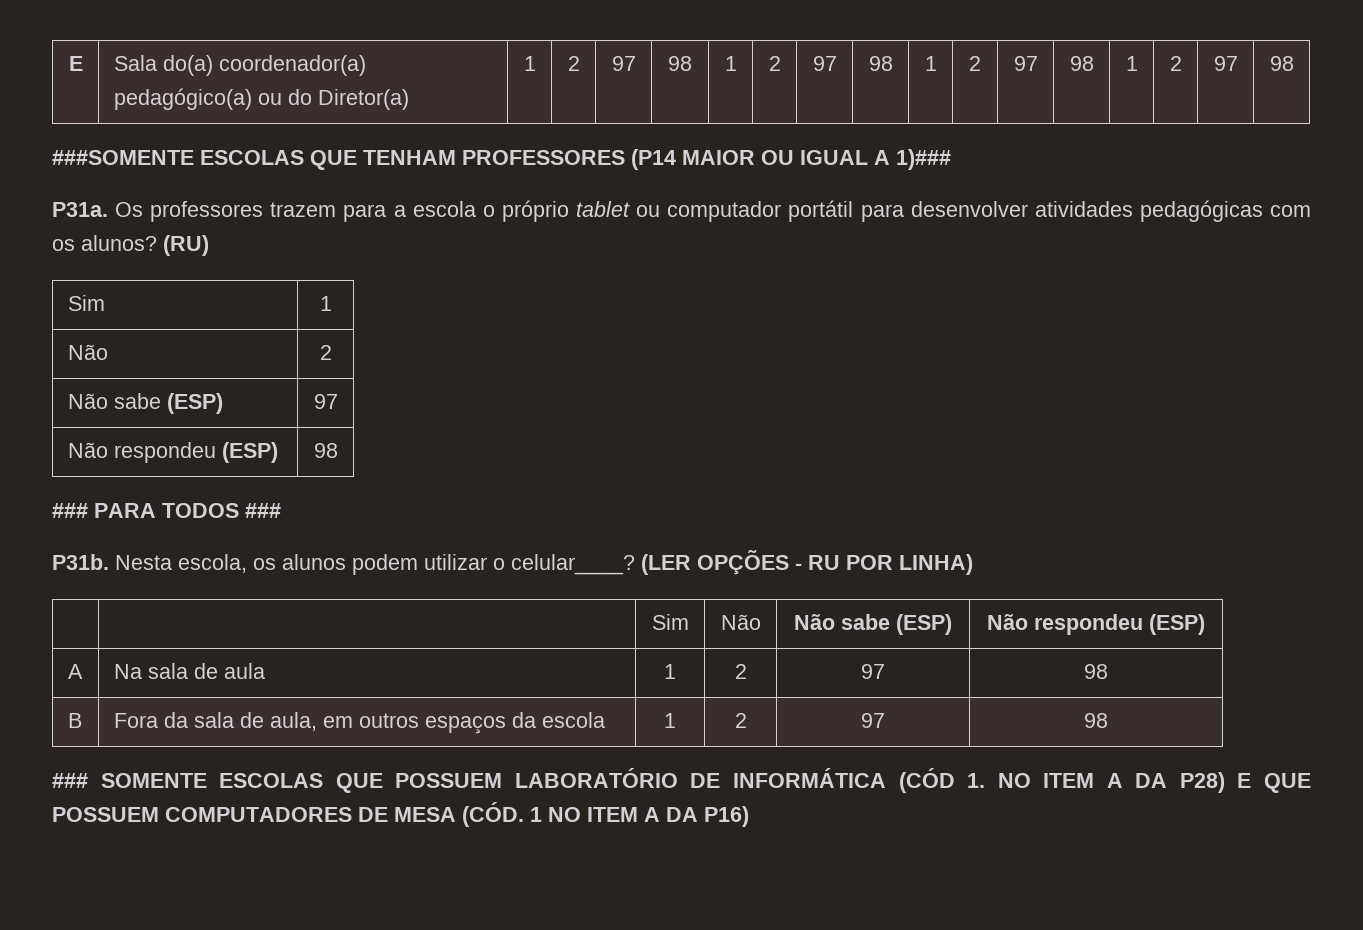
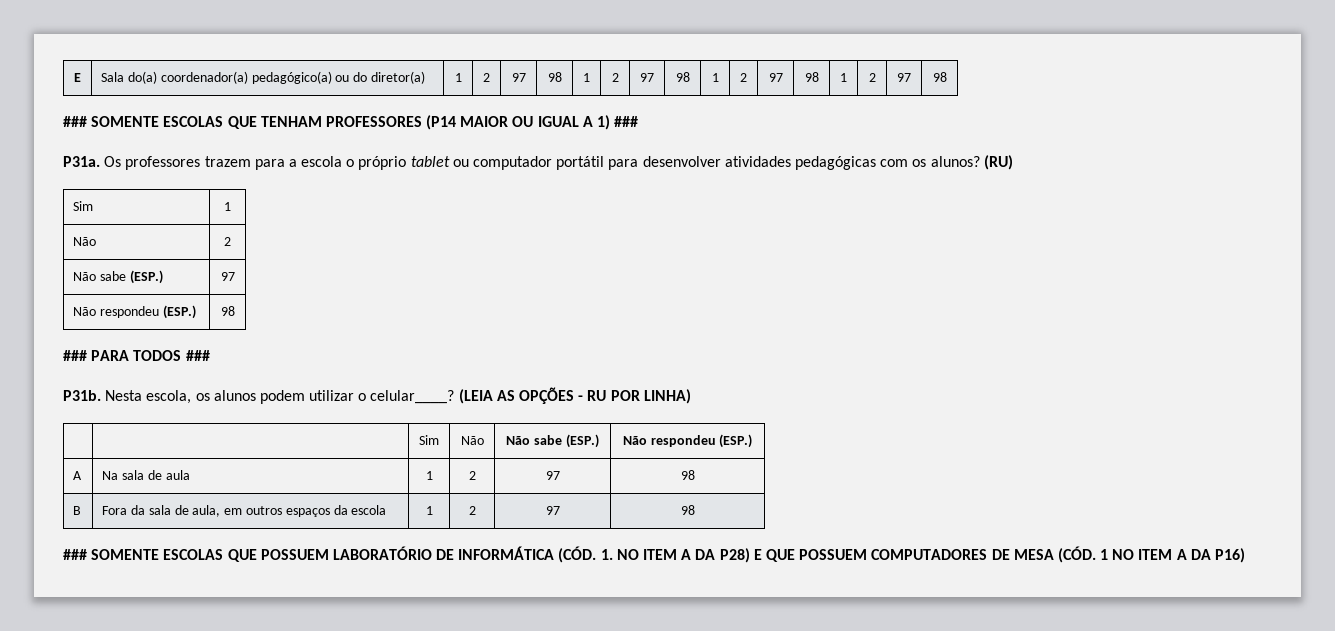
[317,89,409,110] Diretor(a) -> [370,71,425,84] diretor(a)
[52,150,194,165] ###SOMENTE -> [63,116,160,127] ### SOMENTE
[896,149,951,170] 1)### -> [597,115,639,130] 1) ###
[166,393,223,414] (ESP) -> [129,270,163,284] (ESP.)
[221,442,278,463] (ESP) -> [162,305,196,319] (ESP.)
[641,554,691,575] (LER -> [458,389,515,404] (LEIA AS
[896,614,952,635] [987,614,1206,635] (ESP) | Não respondeu (ESP) -> [565,434,599,448] [622,434,753,448] (ESP.) | Não respondeu (ESP.)
[898,768,955,793] (CÓD -> [558,546,597,563] (CÓD.

